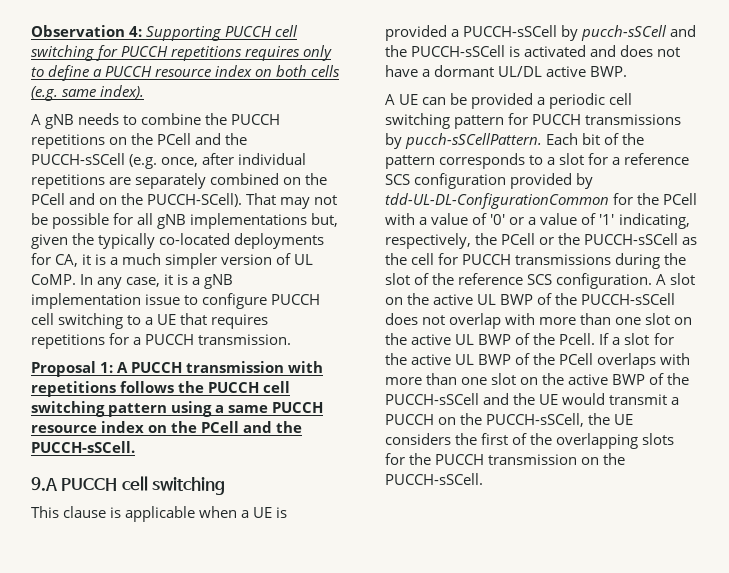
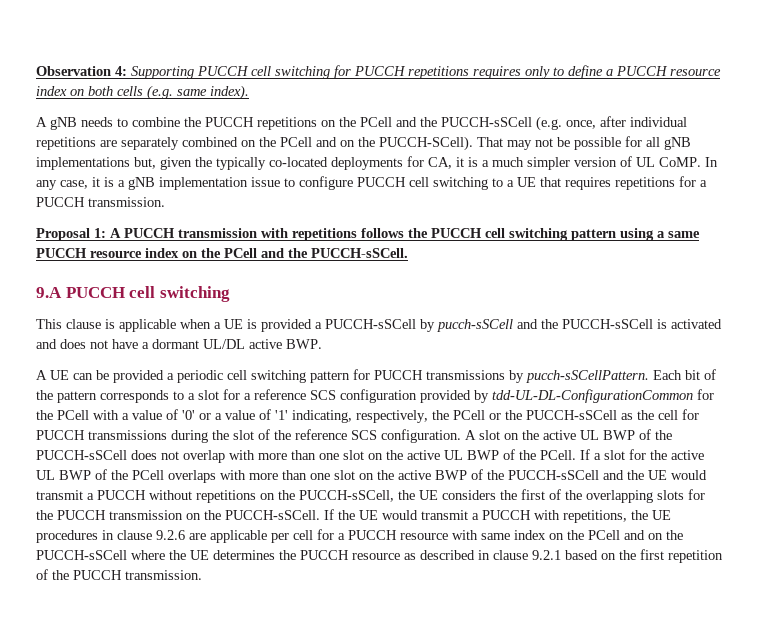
[559,333,596,345] Pcell. -> [540,450,576,460] PCell.
(434, 419) none -> [149,490,256,503] without repetitions
(483, 479) none -> [324,509,671,523] [36,529,683,543] [36,549,723,563] [36,569,202,580] If the UE would transmit a PUCCH with repetitions, the UE procedures in clause 9.2.6 are applicable per cell for a PUCCH resource with same index on the PCell and on the PUCCH-sSCell where the UE determines the PUCCH resource as described in clause 9.2.1 based on the first repetition of the PUCCH transmission.

